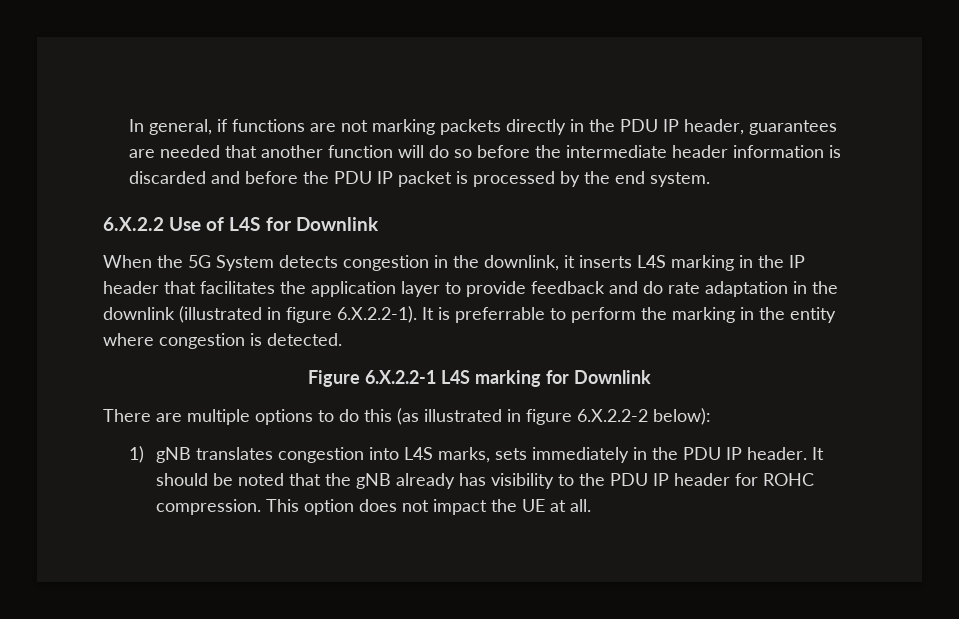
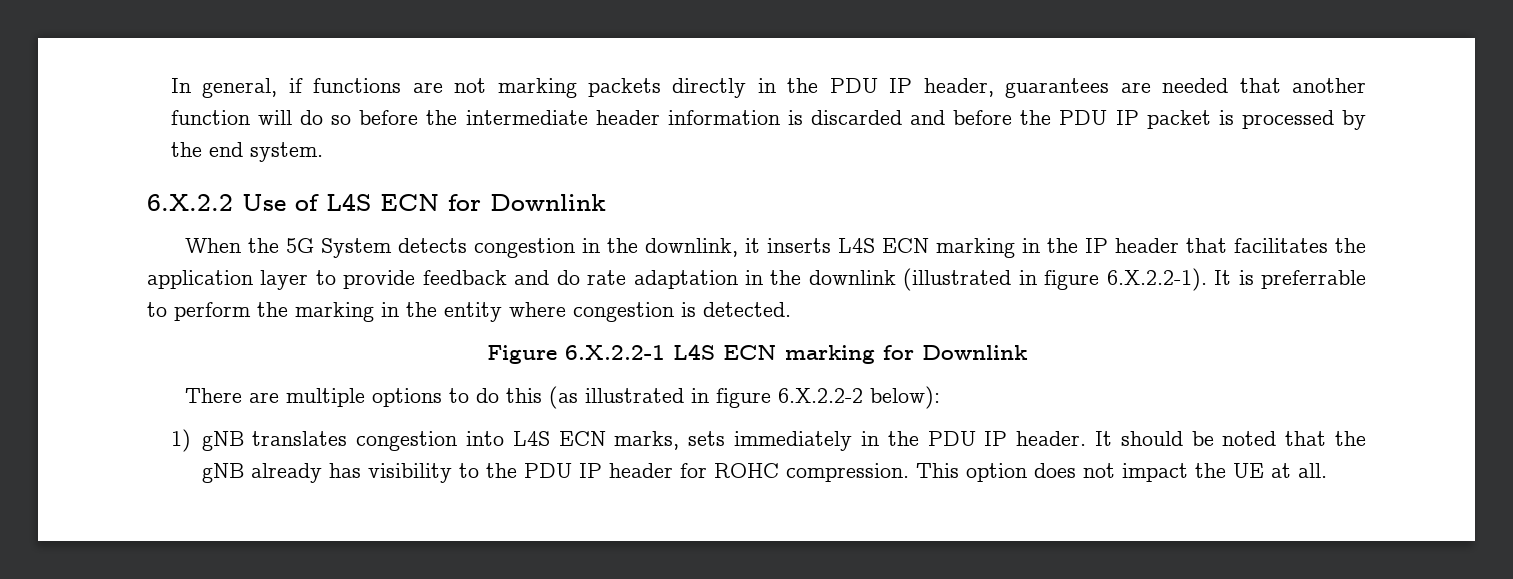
(261, 224) none -> [380,194,439,211] ECN
(666, 261) none -> [881,238,929,253] ECN
(471, 377) none -> [722,345,777,360] ECN
(433, 453) none -> [558,431,606,446] ECN

